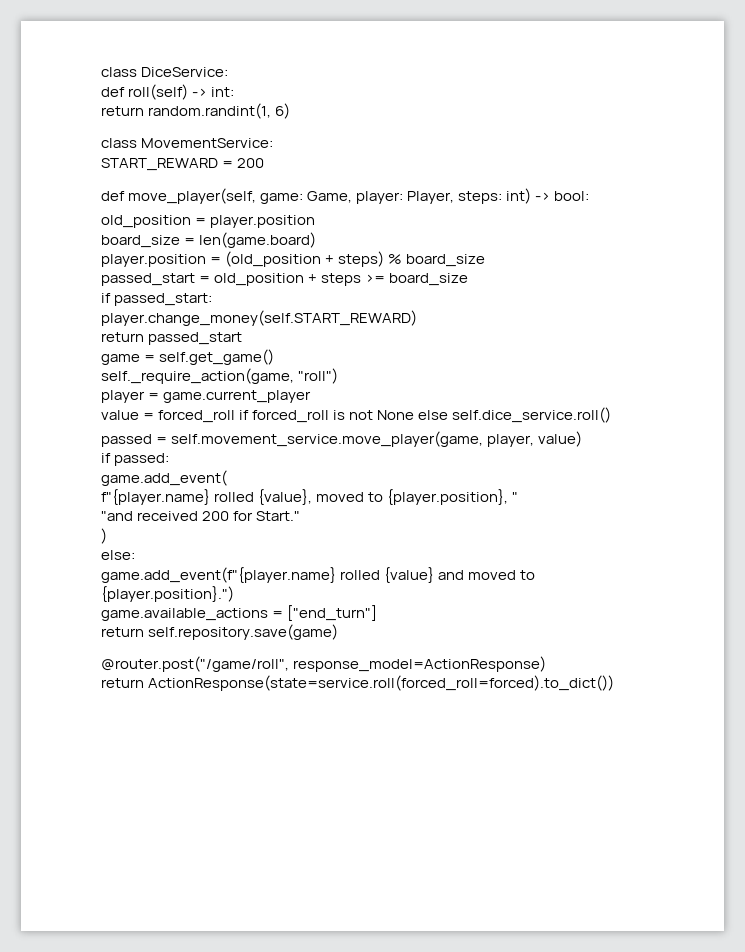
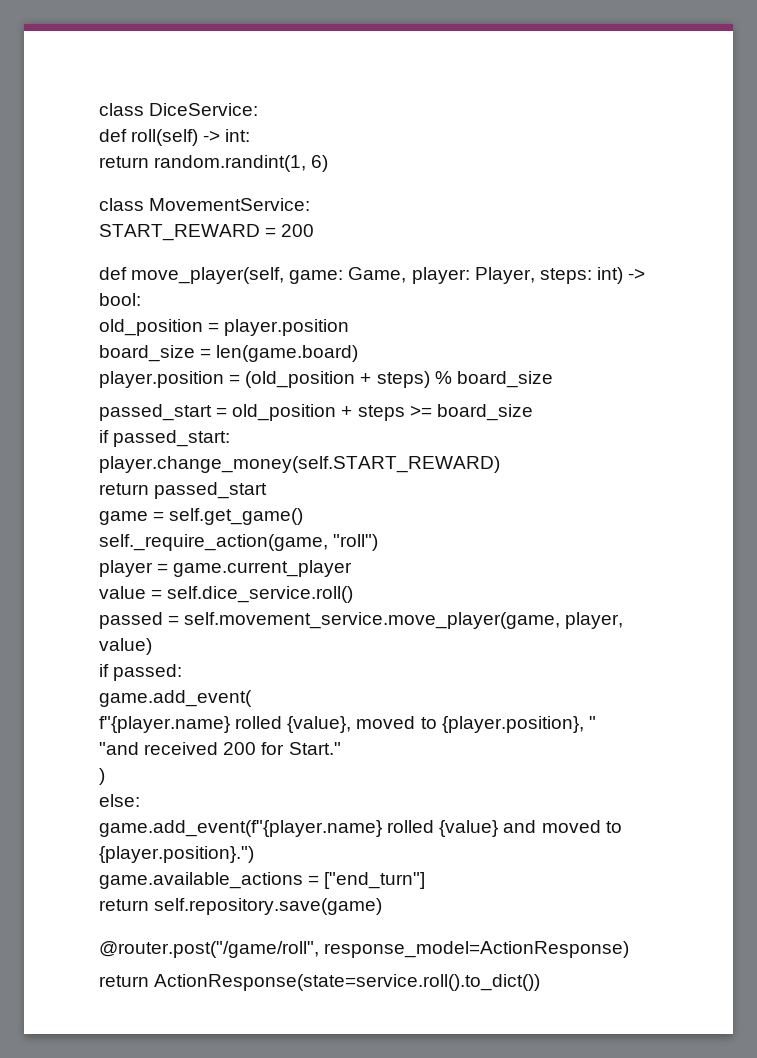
[158,410,449,423] forced_roll if forced_roll is not None else -> (163, 594) none
[148,675,615,691] ActionResponse(state=service.roll(forced_roll=forced).to_dict()) -> [154,974,541,991] ActionResponse(state=service.roll().to_dict())

